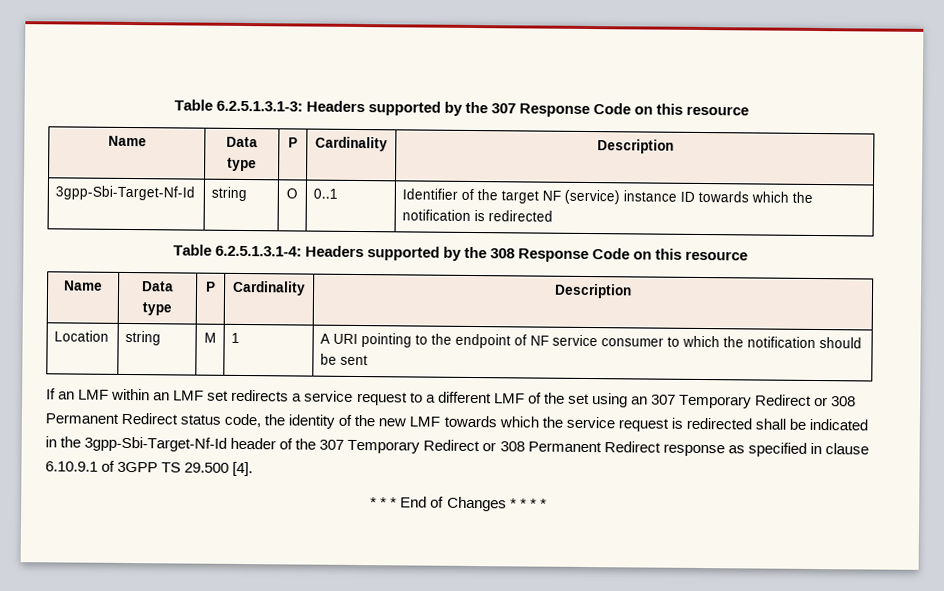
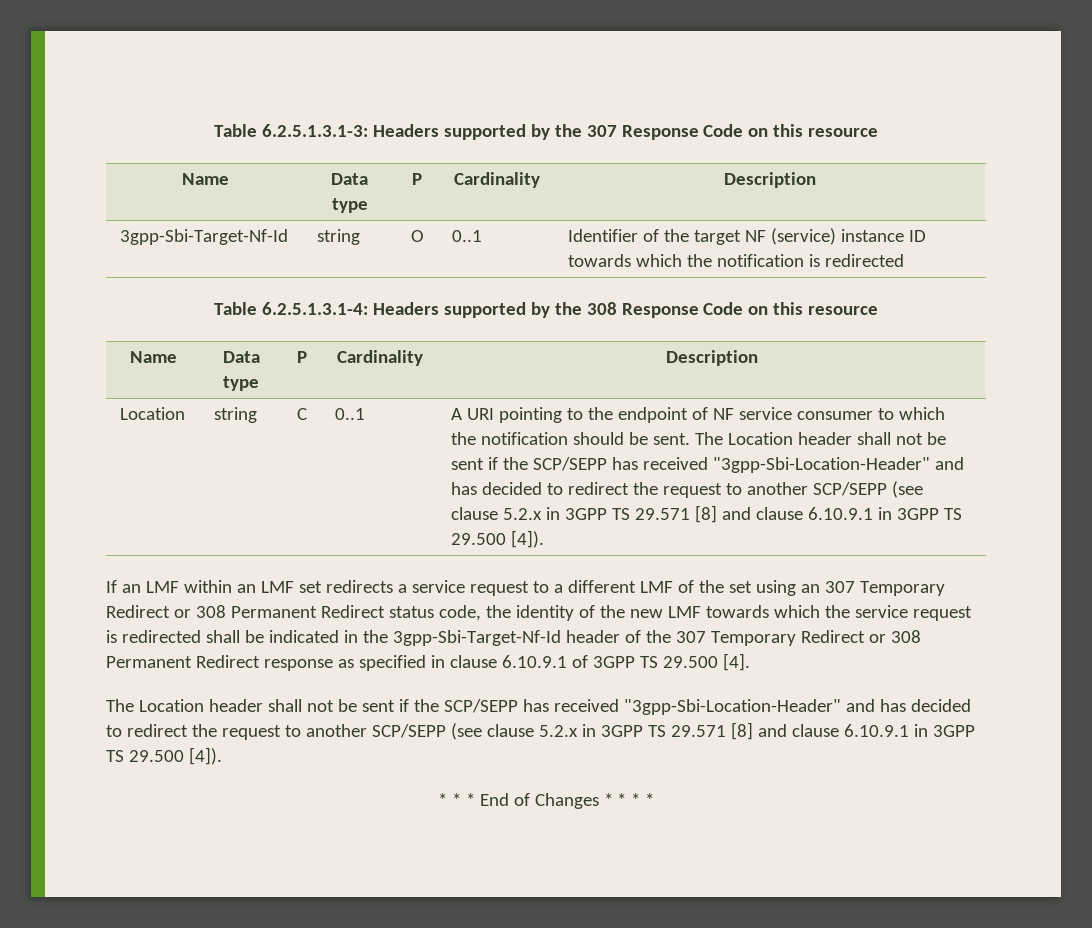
[204,332,216,343] [231,332,241,343] M | 1 -> [296,408,307,420] [335,408,366,420] C | 0..1
[340,354,369,366] sent -> [653,432,947,445] [451,457,965,473] [451,481,924,498] [451,505,963,523] [451,530,545,548] sent. The Location header shall not be sent if the SCP/SEPP has received "3gpp-Sbi-Location-Header" and has decided to redirect the request to another SCP/SEPP (see clause 5.2.x in 3GPP TS 29.571 [8] and clause 6.10.9.1 in 3GPP TS 29.500 [4]).
(254, 469) none -> [106,699,971,715] [106,722,975,740] [106,747,222,765] // The Location header shall not be sent if the SCP/SEPP has received "3gpp-Sbi-Location-Header" and has decided to redirect the request to another SCP/SEPP (see clause 5.2.x in 3GPP TS 29.571 [8] and clause 6.10.9.1 in 3GPP TS 29.500 [4]).

